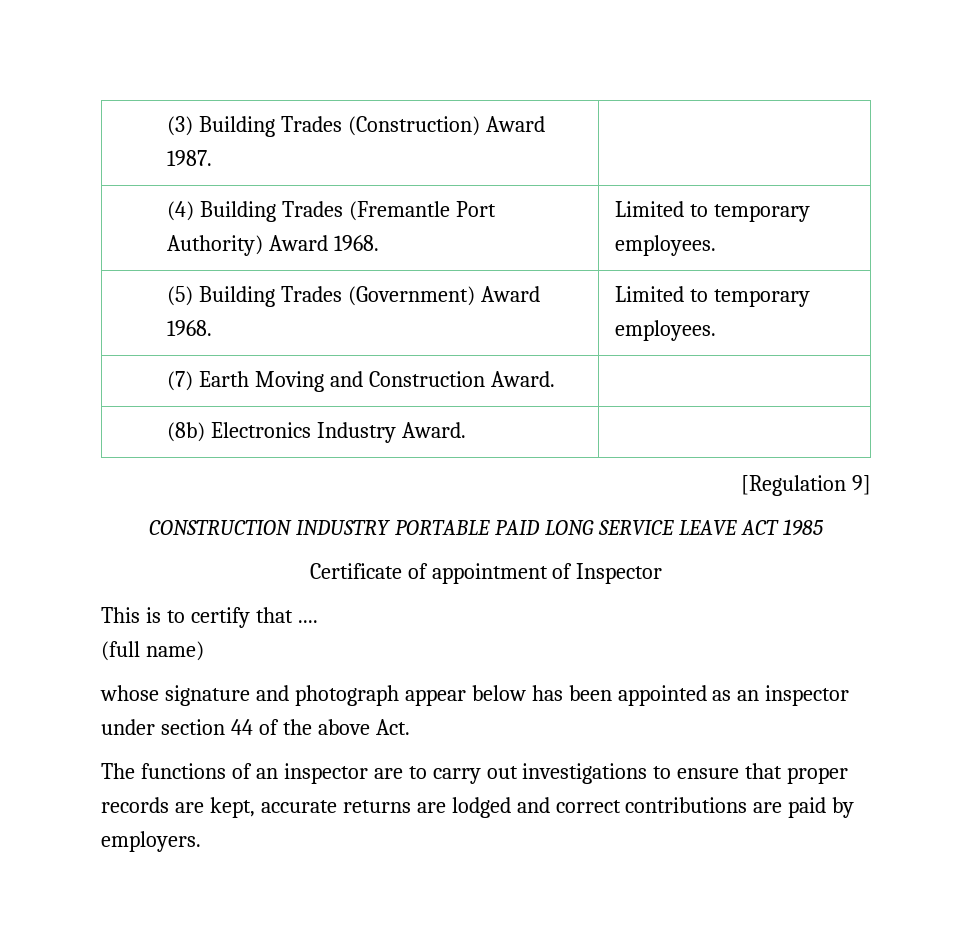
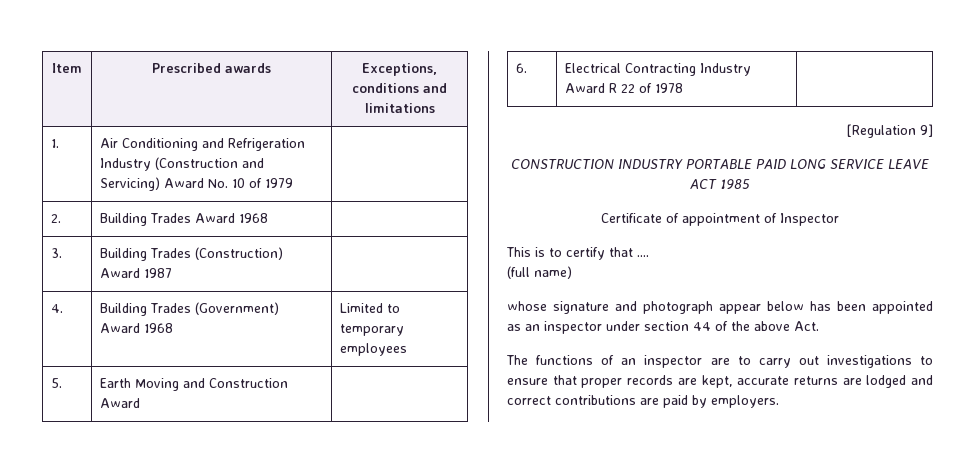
[167,116,546,137] [167,150,213,166] [167,201,497,222] [167,235,380,256] [614,201,810,222] [614,235,716,256] [167,286,541,307] [167,320,213,336] [614,286,810,307] [614,320,716,341] [167,371,556,392] [167,422,467,443] (3) Building Trades (Construction) Award 1987. | // (4) Building Trades (Fremantle Port Authority) Award 1968. | Limited to temporary employees. // (5) Building Trades (Government) Award 1968. | Limited to temporary employees. // (7) Earth Moving and Construction Award. | // (8b) Electronics Industry Award. -> [52,63,82,73] [152,63,271,73] [362,63,437,76] [352,83,447,93] [364,103,435,113] [51,139,60,148] [100,138,306,151] [100,157,265,171] [100,177,294,191] [51,214,62,223] [100,213,269,226] [51,248,63,258] [100,247,284,261] [100,268,173,278] [51,304,64,313] [100,302,280,316] [100,323,174,333] [340,303,401,313] [340,324,405,336] [340,343,408,356] [51,378,63,388] [100,378,289,391] [100,398,141,408] [516,63,528,73] [565,63,752,76] [565,83,684,93] Item | Prescribed awards | Exceptions, conditions and limitations // 1. | Air Conditioning and Refrigeration Industry (Construction and Servicing) Award No. 10 of 1979 | // 2. | Building Trades Award 1968 | // 3. | Building Trades (Construction) Award 1987 | // 4. | Building Trades (Government) Award 1968 | Limited to temporary employees // 5. | Earth Moving and Construction Award | // 6. | Electrical Contracting Industry Award R 22 of 1978

